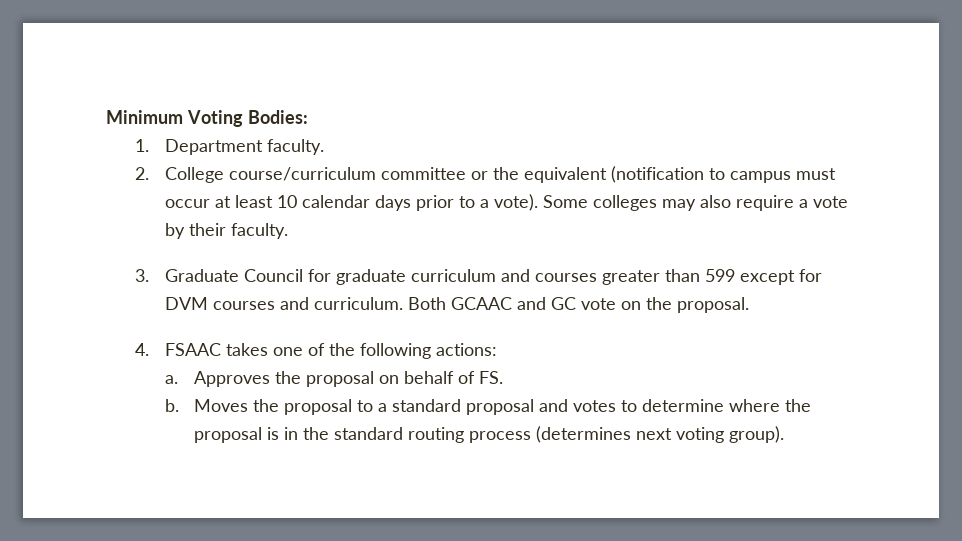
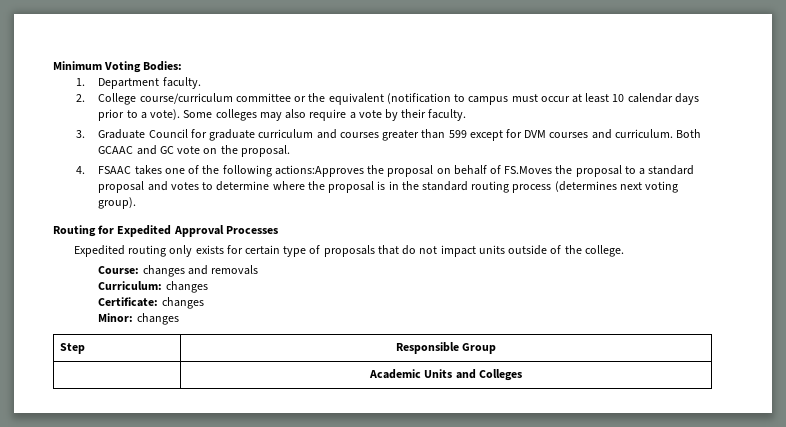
[435,343,497,356] [164,371,271,387] actions: // a. Approves -> [274,165,364,177] actions:Approves
[479,371,504,384] [164,399,249,412] FS. // b. Moves -> [504,166,553,174] FS.Moves
(785, 434) none -> [53,225,278,237] [73,245,624,257] [98,265,259,277] [98,281,208,293] [98,297,204,309] [98,313,179,325] [60,343,86,354] [395,342,497,354] [369,369,522,381] // Routing for Expedited Approval Processes // Expedited routing only exists for certain type of proposals that do not impact units outside of the college. // Course: changes and removals // Curriculum: changes // Certificate: changes // Minor: changes // Step | Responsible Group // | Academic Units and Colleges

